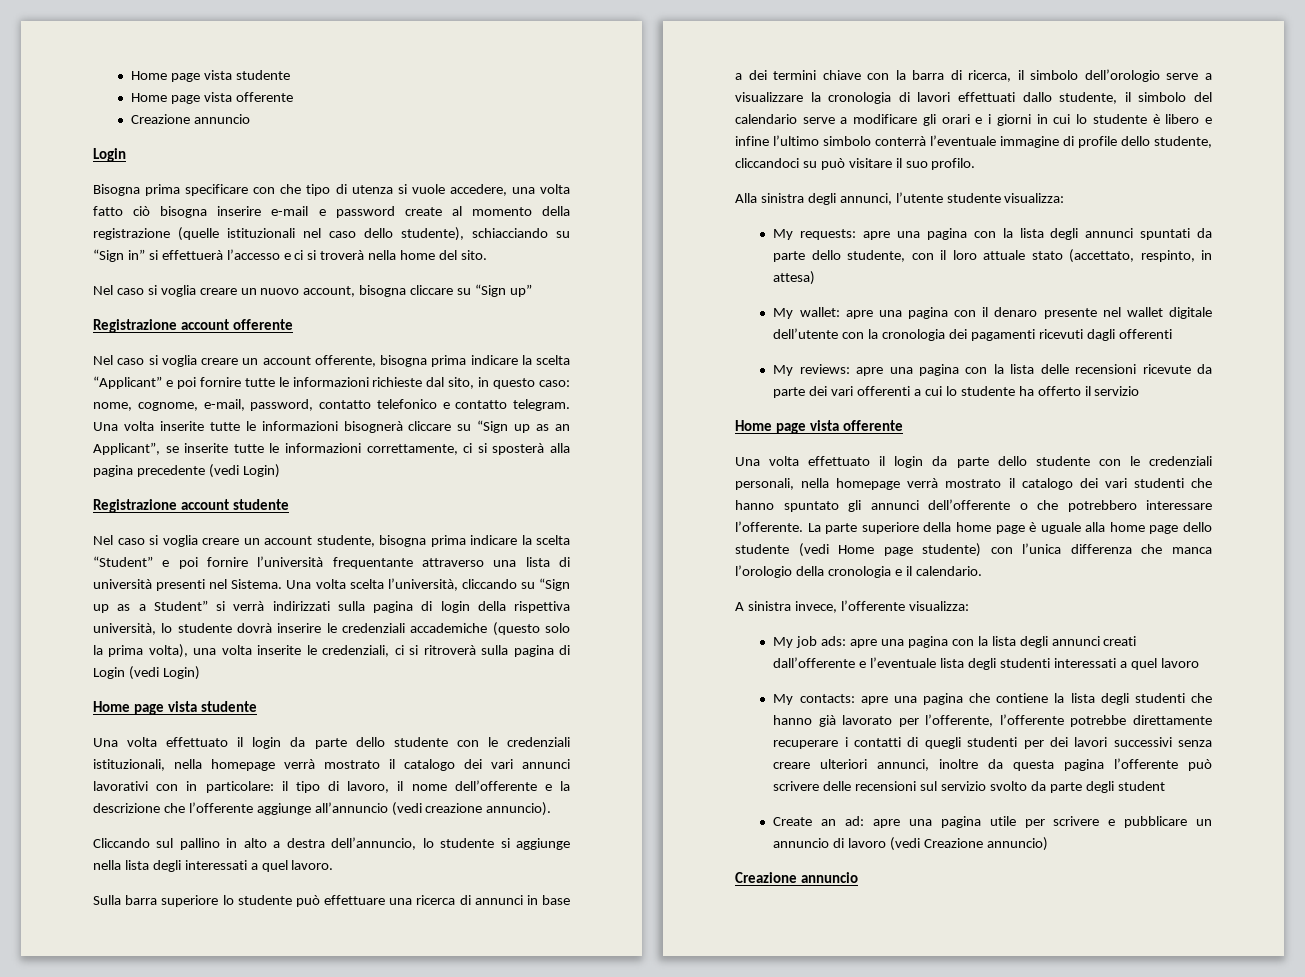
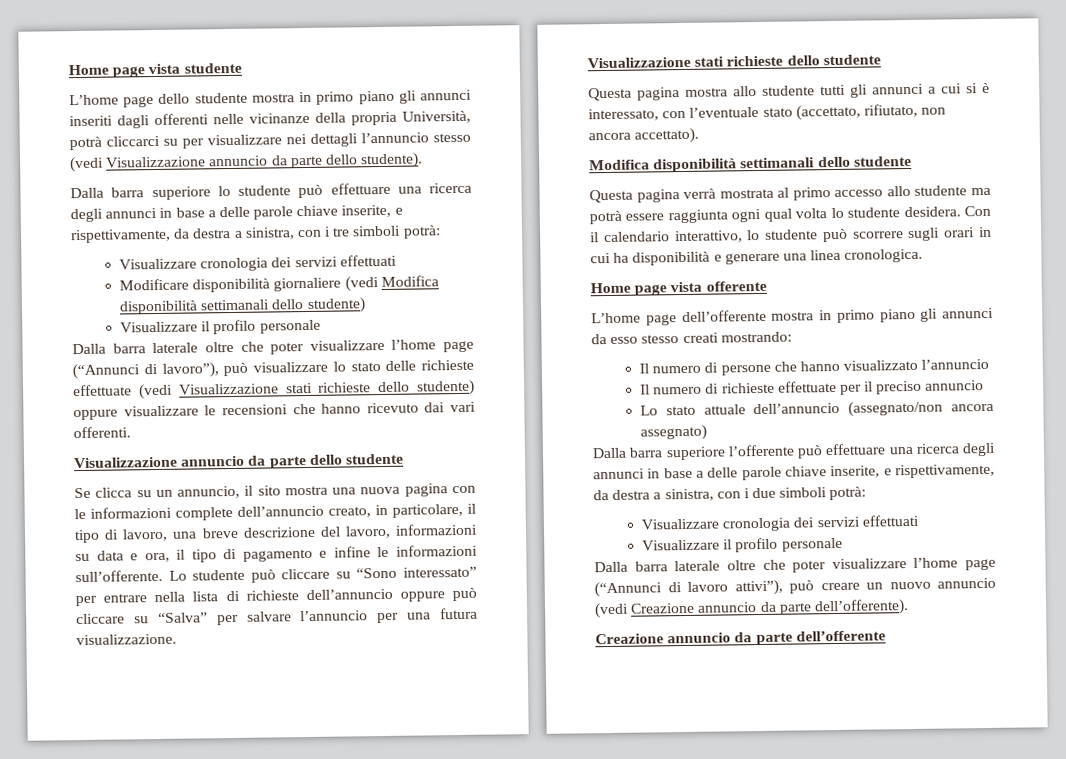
[131,70,291,82] [131,92,294,104] [131,114,251,124] [93,148,126,162] [93,184,570,196] [93,206,571,218] [93,227,570,241] [93,249,487,262] [93,284,532,297] [93,319,293,333] [93,355,570,367] [93,376,571,389] [93,399,570,411] [93,420,571,433] [93,442,571,455] [93,464,280,478] [93,499,289,513] [93,535,570,547] [93,556,570,569] [93,578,570,591] [93,600,570,613] [93,622,570,636] [93,644,570,658] [93,666,200,680] [93,701,257,715] [93,737,570,749] [93,759,570,771] [93,780,570,793] [93,802,552,816] [93,837,570,850] [93,860,334,872] [93,895,121,905] Home page vista studente // Home page vista offerente // Creazione annuncio // Login // Bisogna prima specificare con che tipo di utenza si vuole accedere, una volta fatto ciò bisogna inserire e-mail e password create al momento della registrazione (quelle istituzionali nel caso dello studente), schiacciando su “Sign in” si effettuerà l’accesso e ci si troverà nella home del sito. // Nel caso si voglia creare un nuovo account, bisogna cliccare su “Sign up” // Registrazione account offerente // Nel caso si voglia creare un account offerente, bisogna prima indicare la scelta “Applicant” e poi fornire tutte le informazioni richieste dal sito, in questo caso: nome, cognome, e-mail, password, contatto telefonico e contatto telegram. Una volta inserite tutte le informazioni bisognerà cliccare su “Sign up as an Applicant”, se inserite tutte le informazioni correttamente, ci si sposterà alla pagina precedente (vedi Login) // Registrazione account studente // Nel caso si voglia creare un account studente, bisogna prima indicare la scelta “Student” e poi fornire l’università frequentante attraverso una lista di università presenti nel Sistema. Una volta scelta l’università, cliccando su “Sign up as a Student” si verrà indirizzati sulla pagina di login della rispettiva università, lo studente dovrà inserire le credenziali accademiche (questo solo la prima volta), una volta inserite le credenziali, ci si ritroverà sulla pagina di Login (vedi Login) // Home page vista studente // Una volta effettuato il login da parte dello studente con le credenziali istituzionali, nella homepage verrà mostrato il catalogo dei vari annunci lavorativi con in particolare: il tipo di lavoro, il nome dell’offerente e la descrizione che l’offerente aggiunge all’annuncio (vedi creazione annuncio). // Cliccando sul pallino in alto a destra dell’annuncio, lo studente si aggiunge nella lista degli interessati a quel lavoro. // Sulla -> [68,62,242,78] [69,89,473,108] [69,110,471,129] [69,132,471,151] [70,152,424,173] [70,187,104,199] Home page vista studente // L’home page dello studente mostra in primo piano gli annunci inseriti dagli offerenti nelle vicinanze della propria Università, potrà cliccarci su per visualizzare nei dettagli l’annuncio stesso (vedi Visualizzazione annuncio da parte dello studente). // Dalla
[459,895,571,905] [735,69,1212,82] [735,92,1212,104] [735,114,1212,126] [735,135,1212,148] [735,158,976,170] [735,192,1065,205] [773,228,1212,240] [773,249,1212,263] [773,271,816,285] [773,307,1212,319] [773,328,1172,341] [773,364,1212,376] [773,386,1140,398] [735,420,903,434] [735,456,1212,468] [735,478,1212,490] [735,499,1212,512] [735,521,1212,534] [735,543,1212,557] [735,565,982,578] [735,600,969,613] [773,636,1137,648] [773,657,1199,670] [773,693,1212,705] [773,714,1212,727] [773,737,1212,749] [773,758,1212,771] [773,781,1165,793] [773,816,1212,828] [773,837,1048,851] [735,872,858,883] di annunci in base a dei termini chiave con la barra di ricerca, il simbolo dell’orologio serve a visualizzare la cronologia di lavori effettuati dallo studente, il simbolo del calendario serve a modificare gli orari e i giorni in cui lo studente è libero e infine l’ultimo simbolo conterrà l’eventuale immagine di profile dello studente, cliccandoci su può visitare il suo profilo. // Alla sinistra degli annunci, l’utente studente visualizza: // My requests: apre una pagina con la lista degli annunci spuntati da parte dello studente, con il loro attuale stato (accettato, respinto, in attesa) // My wallet: apre una pagina con il denaro presente nel wallet digitale dell’utente con la cronologia dei pagamenti ricevuti dagli offerenti // My reviews: apre una pagina con la lista delle recensioni ricevute da parte dei vari offerenti a cui lo studente ha offerto il servizio // Home page vista offerente // Una volta effettuato il login da parte dello studente con le credenziali personali, nella homepage verrà mostrato il catalogo dei vari studenti che hanno spuntato gli annunci dell’offerente o che potrebbero interessare l’offerente. La parte superiore della home page è uguale alla home page dello studente (vedi Home page studente) con l’unica differenza che manca l’orologio della cronologia e il calendario. // A sinistra invece, l’offerente visualizza: // My job ads: apre una pagina con la lista degli annunci creati dall’offerente e l’eventuale lista degli studenti interessati a quel lavoro // My contacts: apre una pagina che contiene la lista degli studenti che hanno già lavorato per l’offerente, l’offerente potrebbe direttamente recuperare i contatti di quegli studenti per dei lavori successivi senza creare ulteriori annunci, inoltre da questa pagina l’offerente può scrivere delle recensioni sul servizio svolto da parte degli student // Create an ad: apre una pagina utile per scrivere e pubblicare un annuncio di lavoro (vedi Creazione annuncio) // Creazione annuncio -> [70,204,403,223] [70,225,441,244] [119,254,397,272] [119,275,439,293] [119,297,366,315] [120,319,321,335] [72,339,474,355] [72,359,474,380] [73,379,475,400] [73,401,476,421] [73,426,131,439] [74,453,404,469] [74,483,476,499] [74,503,476,521] [74,523,478,544] [75,544,478,563] [75,566,477,583] [75,587,477,607] [76,607,478,626] [76,633,177,646] [587,54,881,69] [588,82,990,102] [588,103,947,122] [588,127,700,144] [589,155,912,173] [589,185,991,204] [589,205,991,225] [590,226,992,244] [590,248,924,266] [590,280,767,296] [591,307,994,326] [591,331,792,345] [639,358,990,376] [640,380,985,395] [640,400,994,417] [640,424,708,441] [592,442,996,461] [593,463,995,481] [593,486,867,502] [641,514,919,532] [642,537,843,553] [594,557,996,573] [594,577,996,598] [594,599,909,619] [595,630,886,646] degli annunci in base a delle parole chiave inserite, e rispettivamente, da destra a sinistra, con i tre simboli potrà: // Visualizzare cronologia dei servizi effettuati // Modificare disponibilità giornaliere (vedi Modifica disponibilità settimanali dello studente) // Visualizzare il profilo personale // Dalla barra laterale oltre che poter visualizzare l’home page (“Annunci di lavoro”), può visualizzare lo stato delle richieste effettuate (vedi Visualizzazione stati richieste dello studente) oppure visualizzare le recensioni che hanno ricevuto dai vari offerenti. // Visualizzazione annuncio da parte dello studente // Se clicca su un annuncio, il sito mostra una nuova pagina con le informazioni complete dell’annuncio creato, in particolare, il tipo di lavoro, una breve descrizione del lavoro, informazioni su data e ora, il tipo di pagamento e infine le informazioni sull’offerente. Lo studente può cliccare su “Sono interessato” per entrare nella lista di richieste dell’annuncio oppure può cliccare su “Salva” per salvare l’annuncio per una futura visualizzazione. // Visualizzazione stati richieste dello studente // Questa pagina mostra allo studente tutti gli annunci a cui si è interessato, con l’eventuale stato (accettato, rifiutato, non ancora accettato). // Modifica disponibilità settimanali dello studente // Questa pagina verrà mostrata al primo accesso allo studente ma potrà essere raggiunta ogni qual volta lo studente desidera. Con il calendario interattivo, lo studente può scorrere sugli orari in cui ha disponibilità e generare una linea cronologica. // Home page vista offerente // L’home page dell’offerente mostra in primo piano gli annunci da esso stesso creati mostrando: // Il numero di persone che hanno visualizzato l’annuncio // Il numero di richieste effettuate per il preciso annuncio // Lo stato attuale dell’annuncio (assegnato/non ancora assegnato) // Dalla barra superiore l’offerente può effettuare una ricerca degli annunci in base a delle parole chiave inserite, e rispettivamente, da destra a sinistra, con i due simboli potrà: // Visualizzare cronologia dei servizi effettuati // Visualizzare il profilo personale // Dalla barra laterale oltre che poter visualizzare l’home page (“Annunci di lavoro attivi”), può creare un nuovo annuncio (vedi Creazione annuncio da parte dell’offerente). // Creazione annuncio da parte dell’offerente

